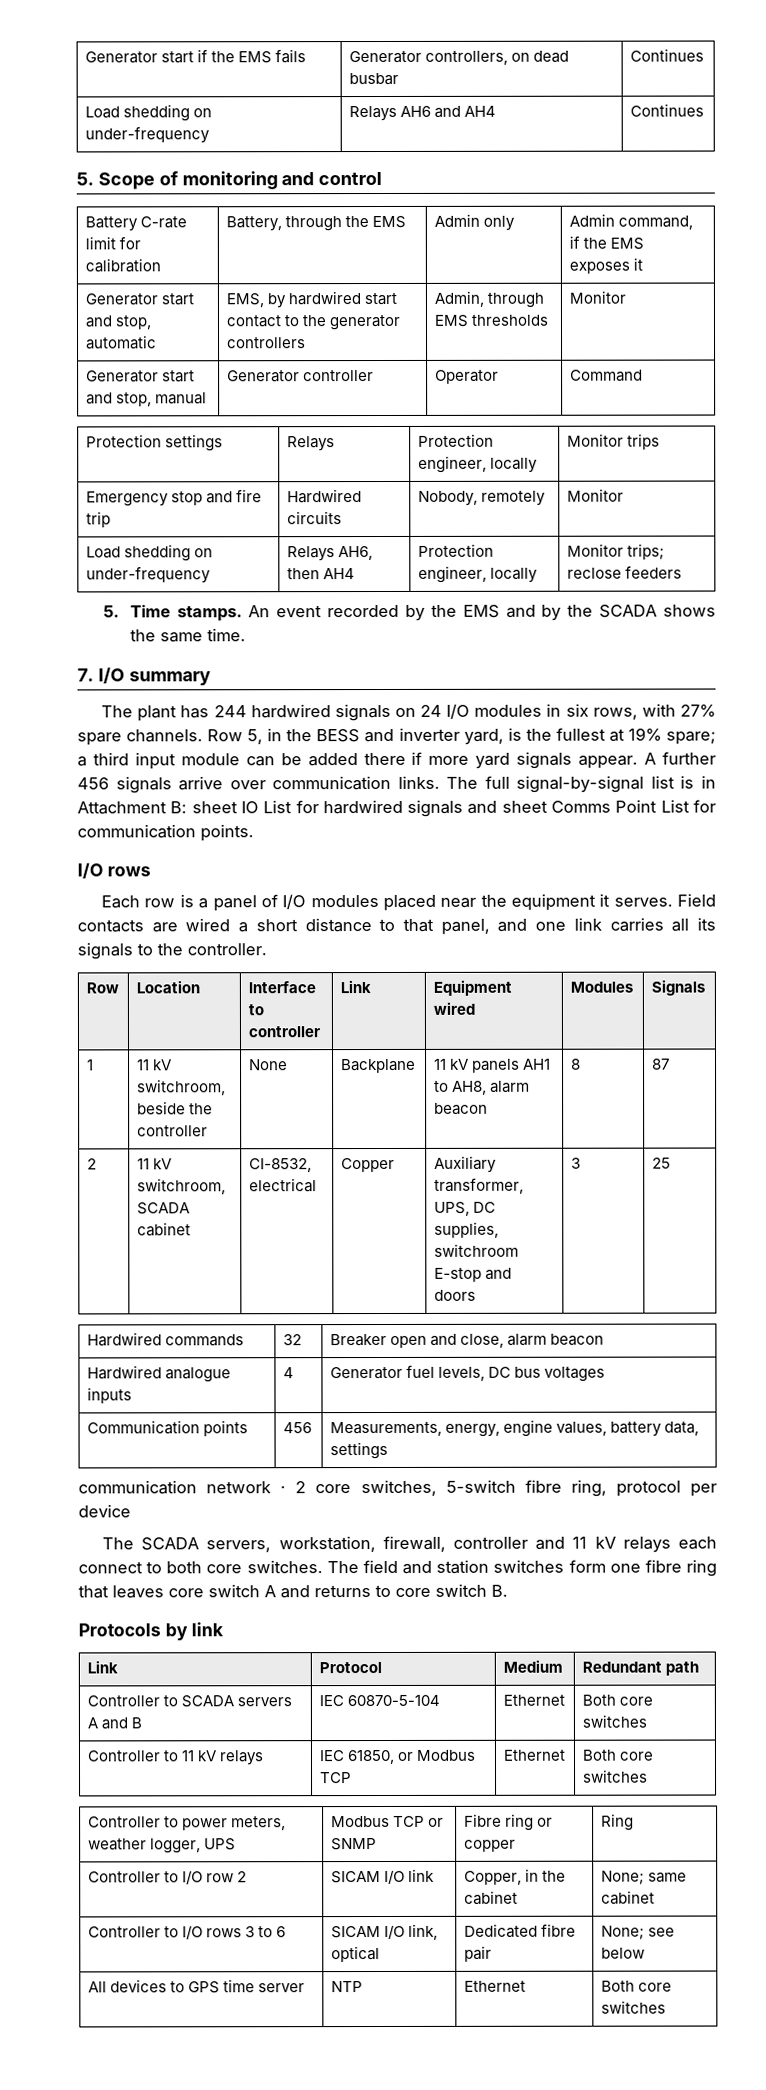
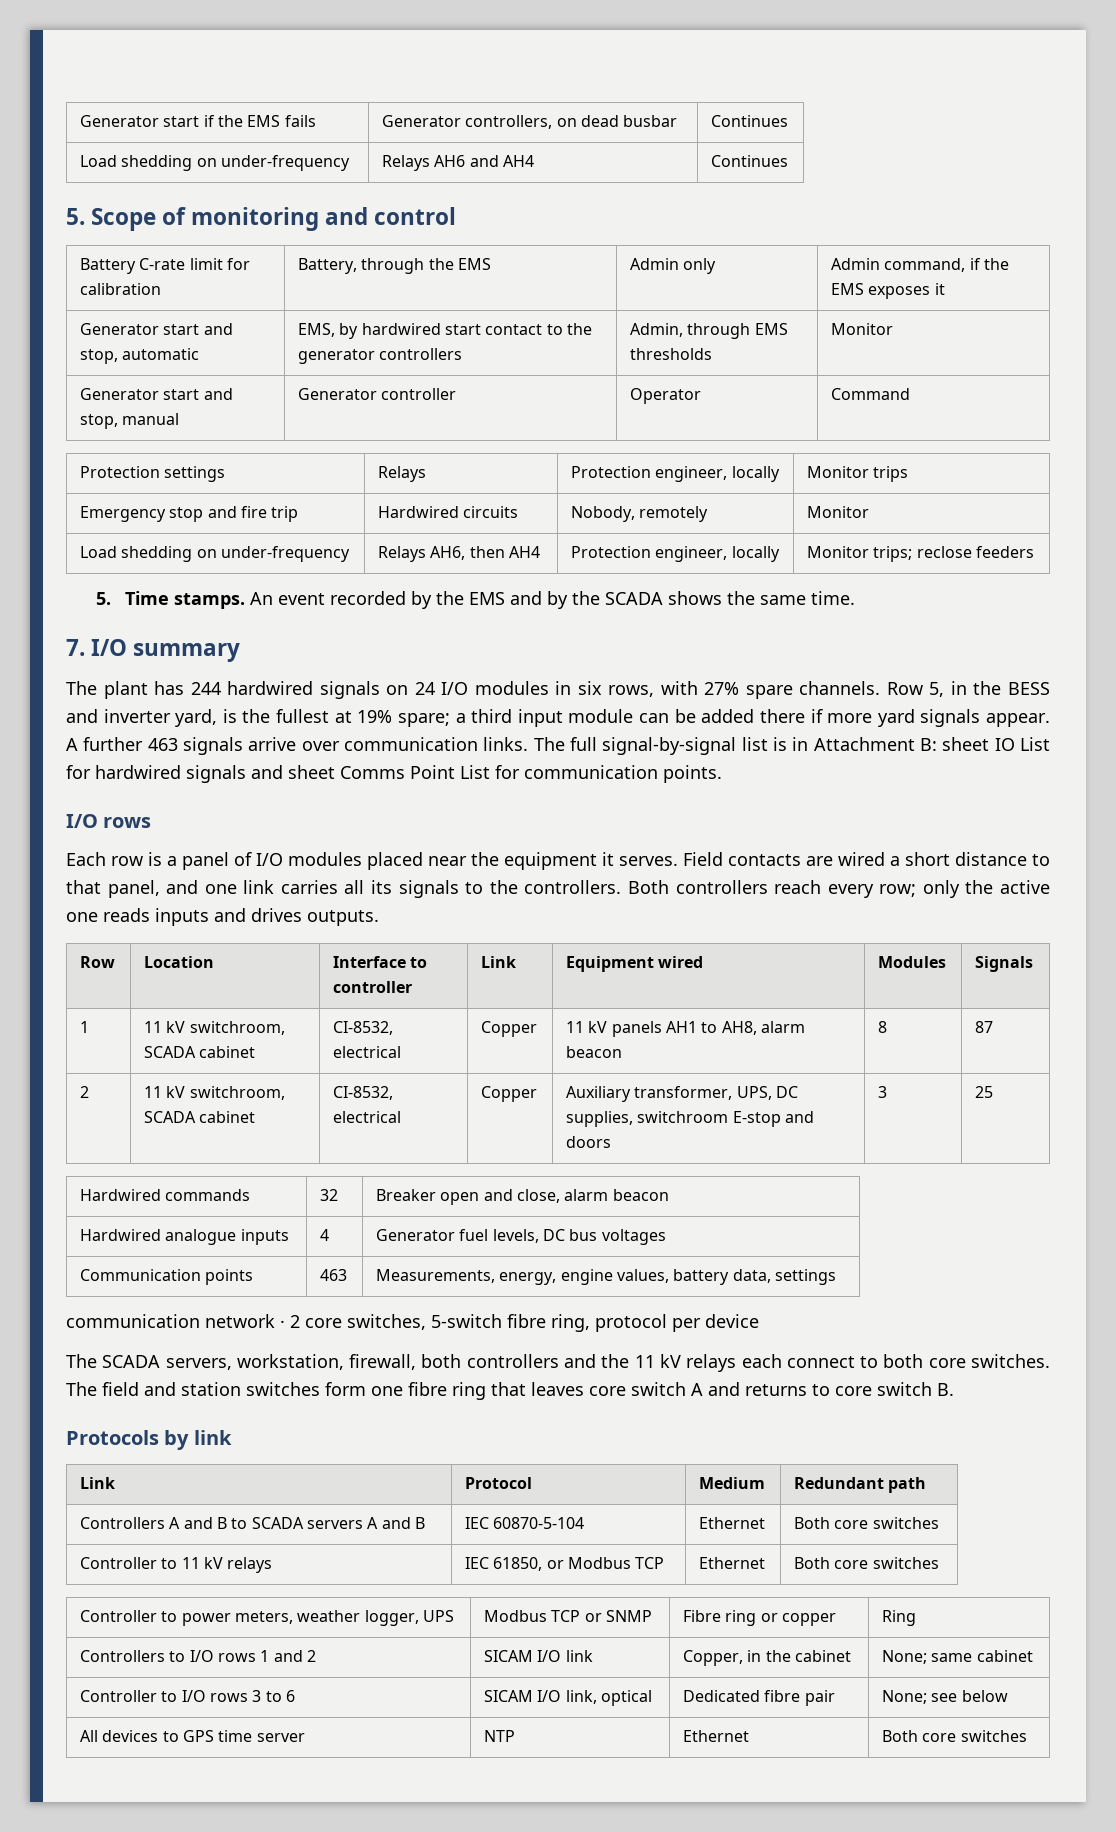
[77,777,109,790] 456 -> [147,738,178,751] 463
[187,943,267,956] controller. -> [524,880,1050,898] [66,908,379,926] controllers. Both controllers reach every row; only the active one reads inputs and drives outputs.
[136,1101,213,1115] [136,1125,208,1137] [248,1059,288,1071] [340,1058,416,1074] beside the controller | None | Backplane -> [144,1046,256,1058] [333,1021,394,1035] [333,1046,402,1058] [481,1021,538,1037] SCADA cabinet | CI-8532, electrical | Copper
[282,1422,312,1434] 456 -> [320,1269,348,1281] 463
[453,1536,566,1550] controller and -> [421,1354,630,1368] both controllers and the
[86,1695,160,1707] Controller -> [80,1517,228,1529] Controllers A and B
[87,1870,234,1885] Controller to I/O row -> [80,1650,303,1662] Controllers to I/O rows 1 and

